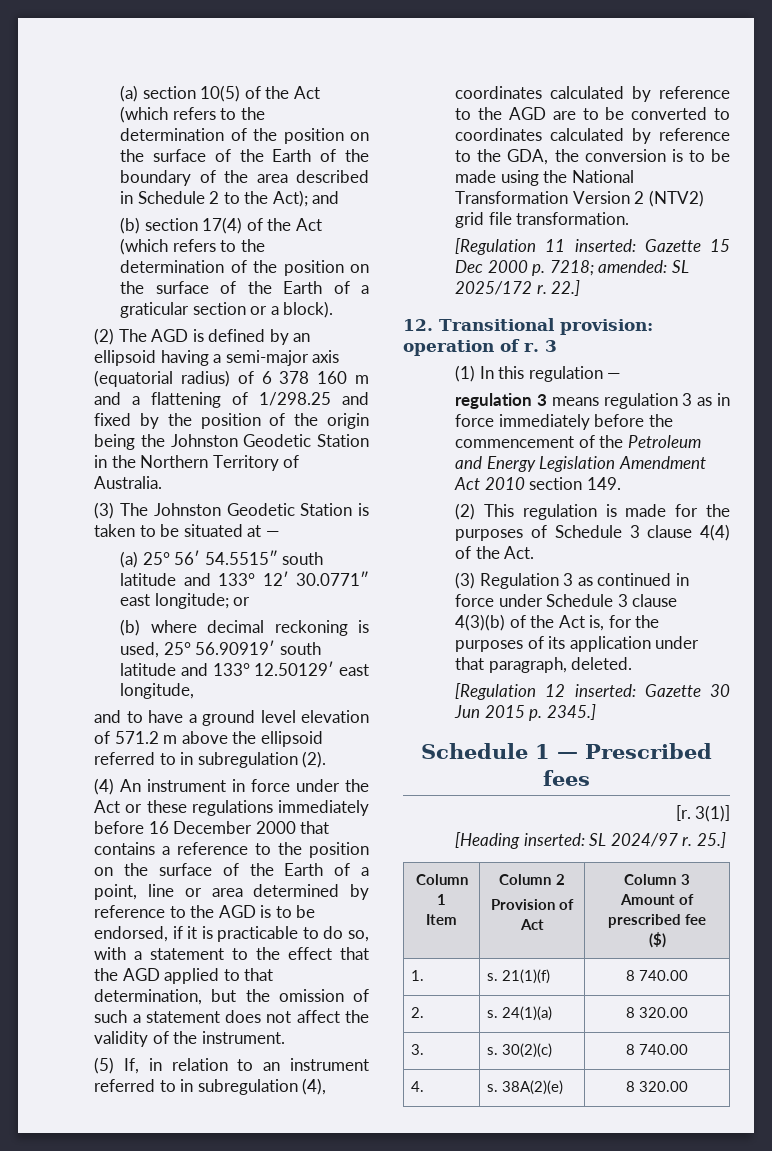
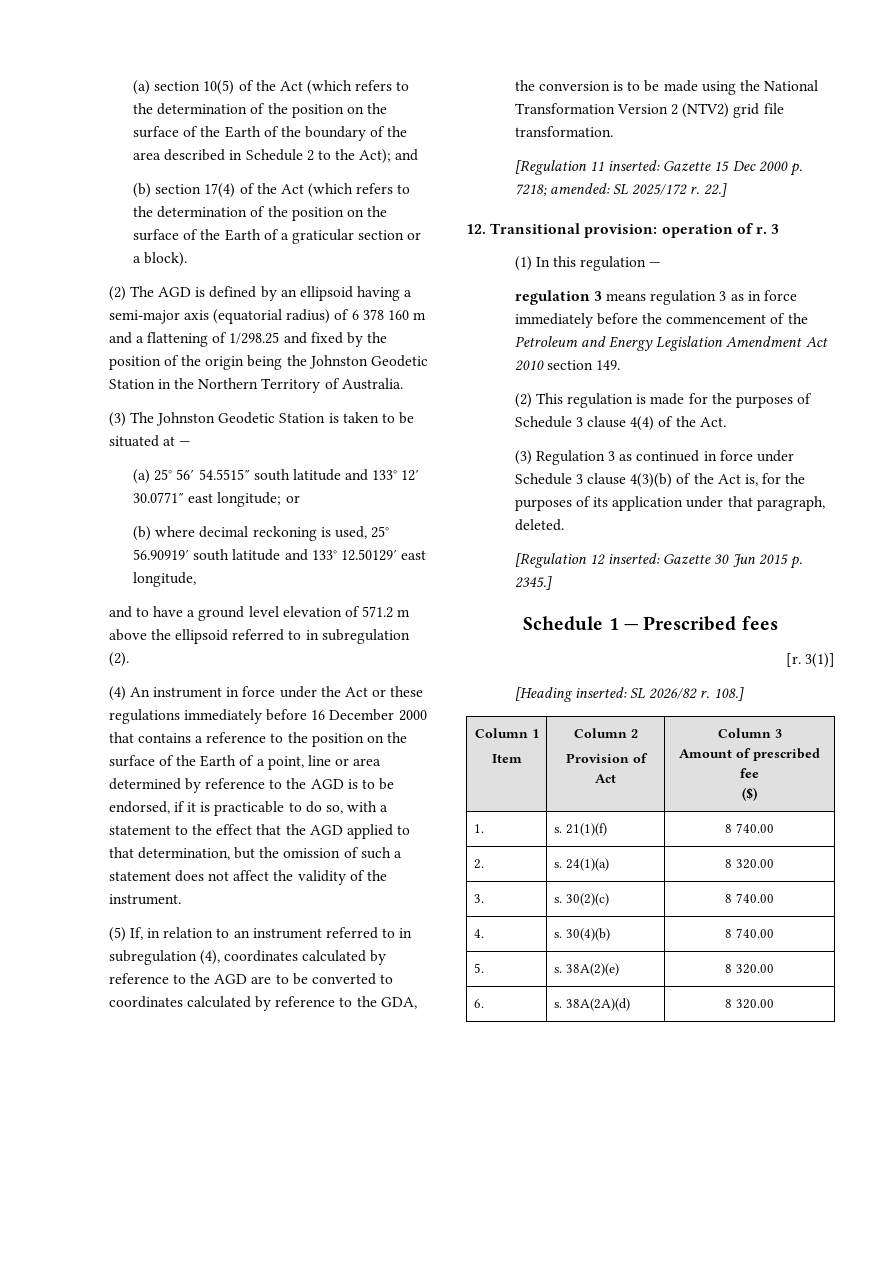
[610,832,726,848] 2024/97 r. 25.] -> [649,687,744,701] 2026/82 r. 108.]
(424, 1086) none -> [554,928,611,941] [725,928,774,938] [474,963,485,973] | s. 30(4)(b) | 8 740.00 // 5.
(689, 1086) none -> [474,999,485,1008] [554,998,631,1011] [725,999,774,1009] // 6. | s. 38A(2A)(d) | 8 320.00

